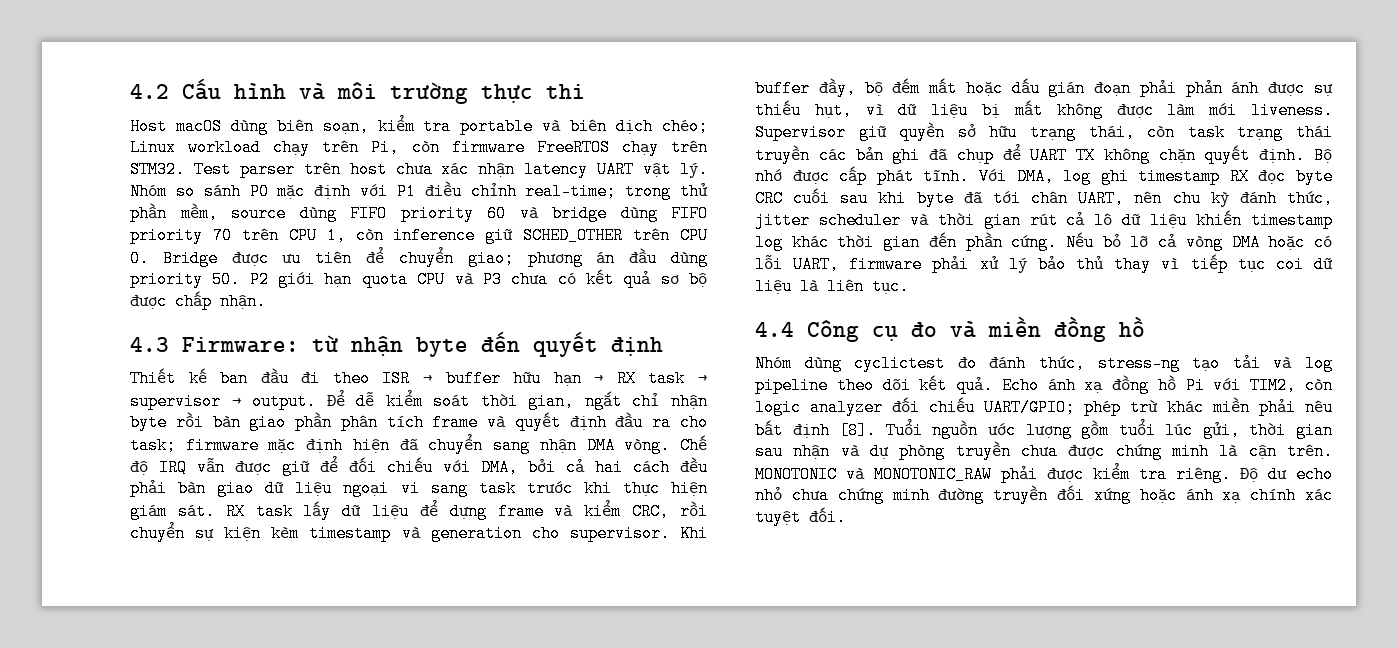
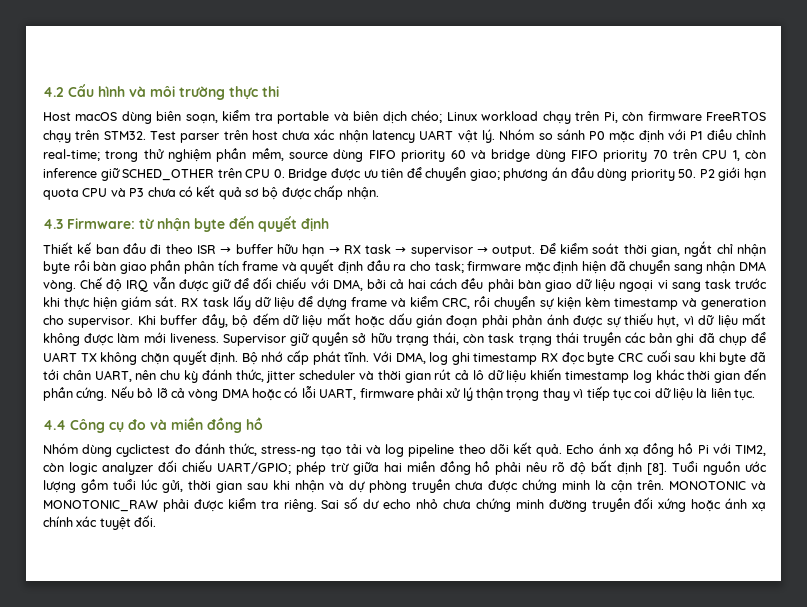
(708, 191) none -> [168,149,212,162] nghiệm
[356,392,375,410] dễ -> (556, 248) none
(921, 87) none -> [282,315,323,328] dữ liệu
[982,102,1001,119] bị -> (738, 321) none
[792,168,830,185] được -> (284, 356) none
[1037,256,1105,273] bảo thủ -> [476,388,540,401] thận trọng
[1167,397,1333,416] khác miền phải nêu -> [352,461,587,475] giữa hai miền đồng hồ phải nêu rõ độ
(783, 451) none -> [273,480,290,490] khi
[1240,468,1258,482] Độ -> [321,497,359,509] Sai số

